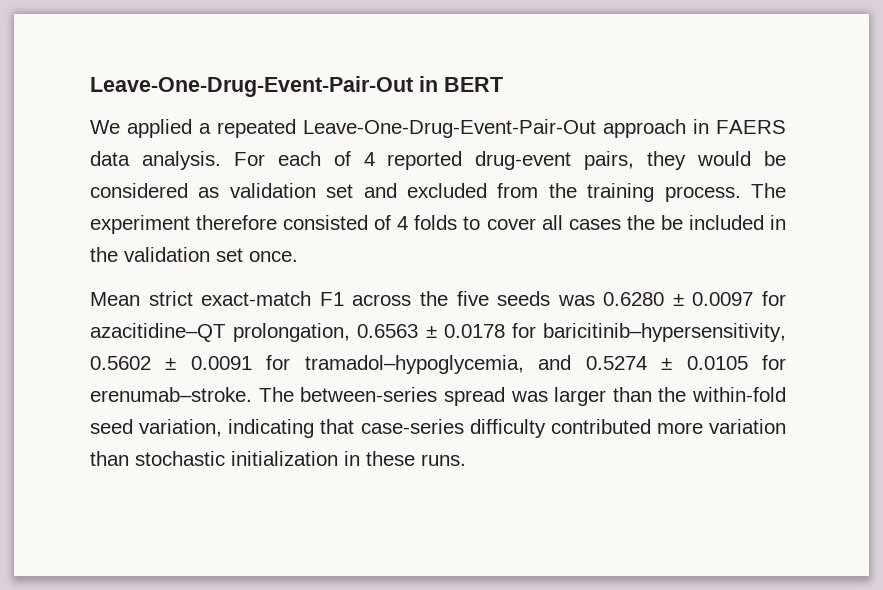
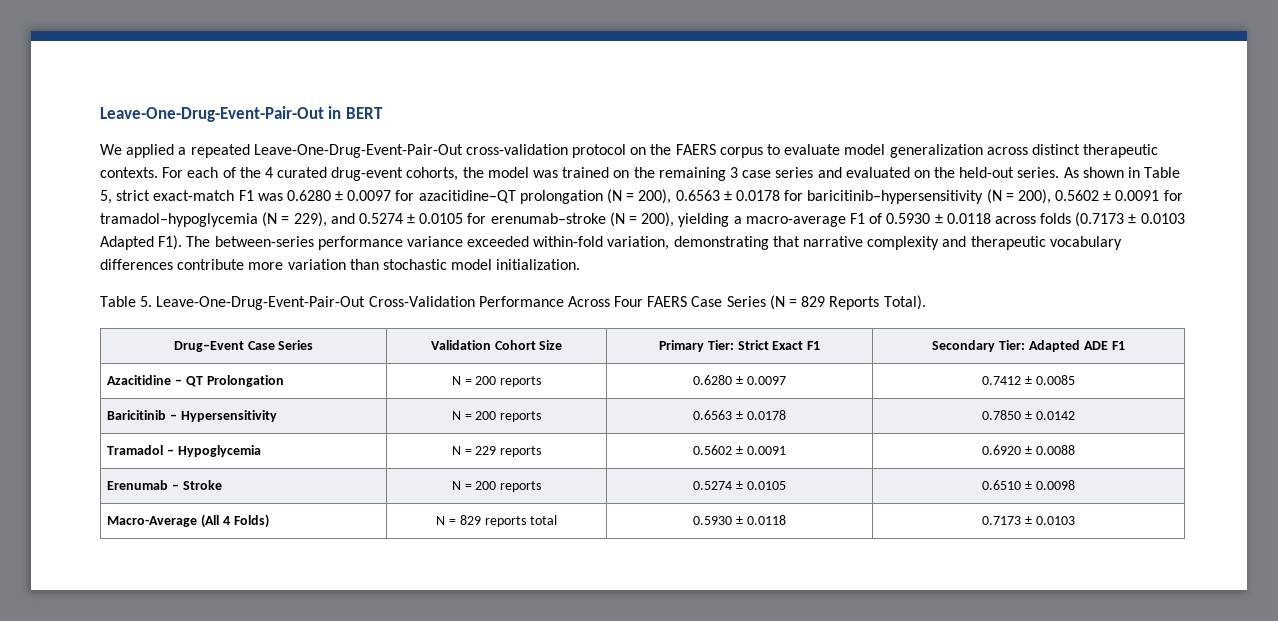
[603,119,786,138] [90,151,786,170] [90,183,786,202] [90,215,787,234] [90,247,298,262] [90,291,551,306] approach in FAERS data analysis. For each of 4 reported drug-event pairs, they would be considered as validation set and excluded from the training process. The experiment therefore consisted of 4 folds to cover all cases the be included in the validation set once. // Mean strict exact-match F1 across the five seeds -> [465,144,1159,158] [100,167,1181,181] [100,190,254,204] cross-validation protocol on the FAERS corpus to evaluate model generalization across distinct therapeutic contexts. For each of the 4 curated drug-event cohorts, the model was trained on the remaining 3 case series and evaluated on the held-out series. As shown in Table 5, strict exact-match F1
[233,323,786,342] [90,355,524,374] prolongation, 0.6563 ± 0.0178 for baricitinib–hypersensitivity, 0.5602 ± 0.0091 for tramadol–hypoglycemia, -> [519,189,1183,204] [100,212,327,227] prolongation (N = 200), 0.6563 ± 0.0178 for baricitinib–hypersensitivity (N = 200), 0.5602 ± 0.0091 for tramadol–hypoglycemia (N = 229),
[90,387,786,406] [90,419,786,438] [90,451,466,466] erenumab–stroke. The between-series spread was larger than the within-fold seed variation, indicating that case-series difficulty contributed more variation than stochastic initialization in these runs. -> [490,212,1185,227] [100,235,1122,250] [100,259,581,270] [100,295,926,310] [173,340,314,352] [430,340,563,350] [658,340,821,352] [932,340,1125,352] [107,375,284,387] [451,376,542,387] [693,375,786,385] [982,375,1075,385] [107,410,277,422] [451,411,542,422] [693,410,786,420] [982,410,1075,420] [107,445,261,457] [451,446,542,457] [693,445,786,455] [982,445,1075,455] [107,480,222,490] [451,481,542,492] [693,481,786,490] [982,480,1075,490] [107,514,269,528] [436,515,557,527] [693,515,786,525] [982,516,1075,525] erenumab–stroke (N = 200), yielding a macro-average F1 of 0.5930 ± 0.0118 across folds (0.7173 ± 0.0103 Adapted F1). The between-series performance variance exceeded within-fold variation, demonstrating that narrative complexity and therapeutic vocabulary differences contribute more variation than stochastic model initialization. // Table 5. Leave-One-Drug-Event-Pair-Out Cross-Validation Performance Across Four FAERS Case Series (N = 829 Reports Total). // Drug–Event Case Series | Validation Cohort Size | Primary Tier: Strict Exact F1 | Secondary Tier: Adapted ADE F1 // Azacitidine – QT Prolongation | N = 200 reports | 0.6280 ± 0.0097 | 0.7412 ± 0.0085 // Baricitinib – Hypersensitivity | N = 200 reports | 0.6563 ± 0.0178 | 0.7850 ± 0.0142 // Tramadol – Hypoglycemia | N = 229 reports | 0.5602 ± 0.0091 | 0.6920 ± 0.0088 // Erenumab – Stroke | N = 200 reports | 0.5274 ± 0.0105 | 0.6510 ± 0.0098 // Macro-Average (All 4 Folds) | N = 829 reports total | 0.5930 ± 0.0118 | 0.7173 ± 0.0103

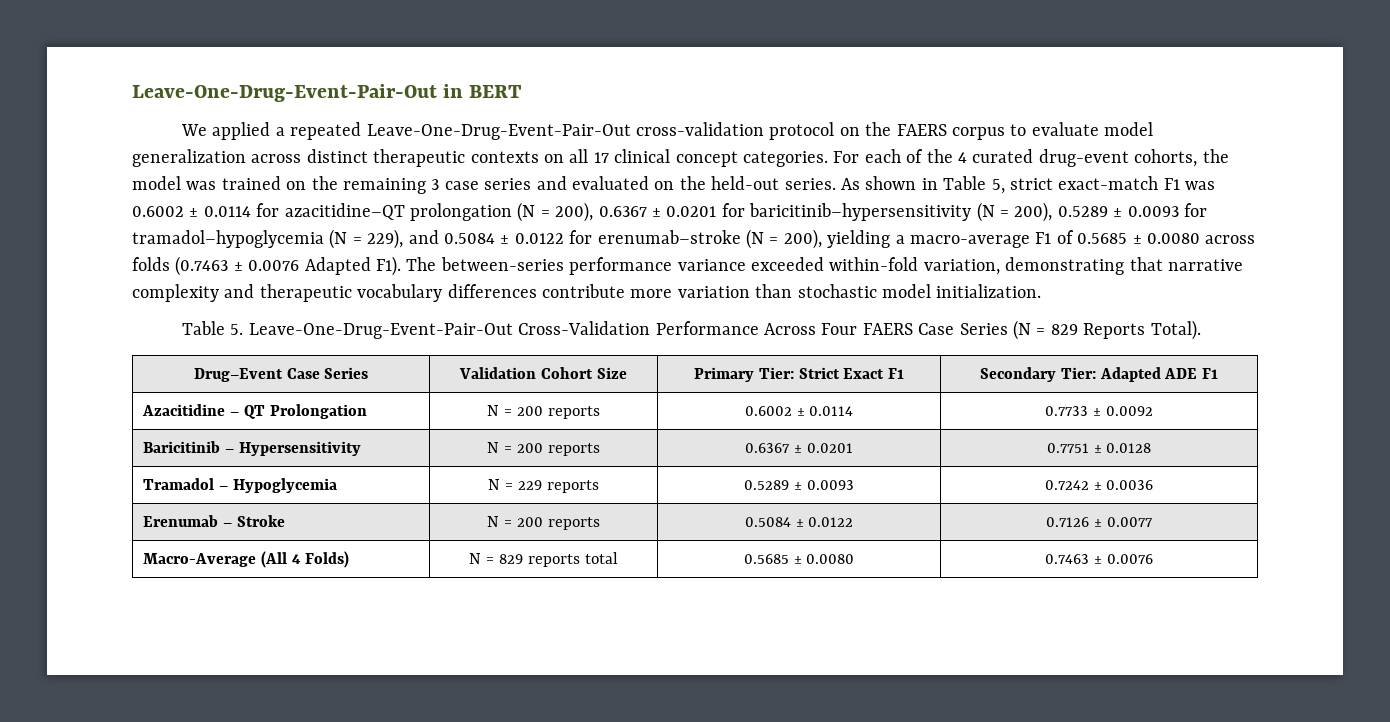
[100,167,158,178] contexts. -> [470,149,828,167] contexts on all 17 clinical concept categories.
[286,190,392,201] 0.6280 ± 0.0097 -> [132,206,251,217] 0.6002 ± 0.0114
[675,190,780,201] 0.6563 ± 0.0178 -> [598,206,717,217] 0.6367 ± 0.0201
[1055,190,1160,201] 0.5602 ± 0.0091 -> [1057,206,1179,217] 0.5289 ± 0.0093
[358,213,464,224] 0.5274 ± 0.0105 -> [444,233,564,244] 0.5084 ± 0.0122
[886,212,1185,227] 0.5930 ± 0.0118 across folds (0.7173 ± 0.0103 -> [1077,233,1256,244] [132,256,300,276] 0.5685 ± 0.0080 across folds (0.7463 ± 0.0076
[693,375,786,385] [982,375,1075,385] 0.6280 ± 0.0097 | 0.7412 ± 0.0085 -> [744,406,854,416] [1045,406,1153,416] 0.6002 ± 0.0114 | 0.7733 ± 0.0092
[693,410,786,420] [982,410,1075,420] 0.6563 ± 0.0178 | 0.7850 ± 0.0142 -> [745,443,853,453] [1046,443,1152,453] 0.6367 ± 0.0201 | 0.7751 ± 0.0128
[693,445,786,455] [982,445,1075,455] 0.5602 ± 0.0091 | 0.6920 ± 0.0088 -> [744,480,854,490] [1044,480,1154,490] 0.5289 ± 0.0093 | 0.7242 ± 0.0036
[693,481,786,490] [982,480,1075,490] 0.5274 ± 0.0105 | 0.6510 ± 0.0098 -> [744,517,854,527] [1046,517,1153,527] 0.5084 ± 0.0122 | 0.7126 ± 0.0077
[693,515,786,525] [982,516,1075,525] 0.5930 ± 0.0118 | 0.7173 ± 0.0103 -> [743,554,855,564] [1045,554,1153,564] 0.5685 ± 0.0080 | 0.7463 ± 0.0076

